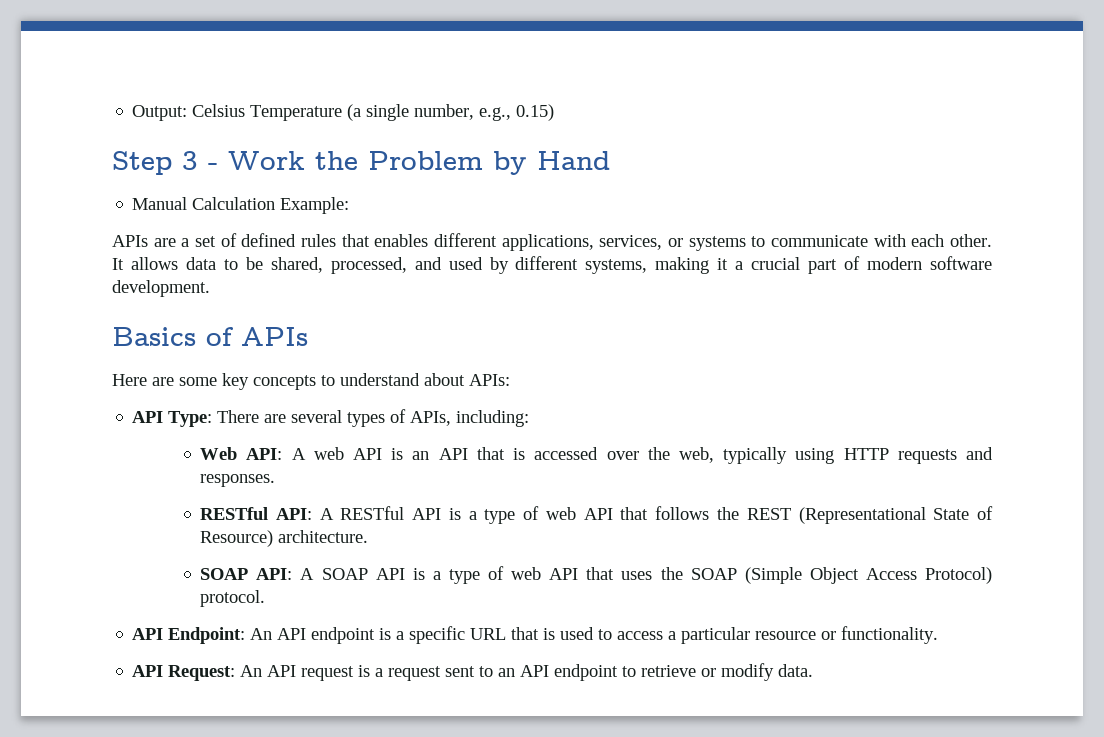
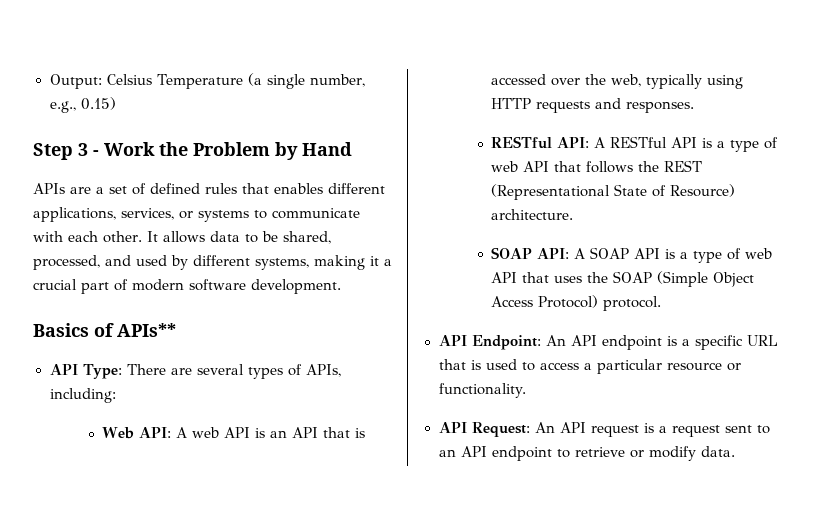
[132,197,350,214] // Manual Calculation Example: -> (352, 149) none
[241,327,308,346] [112,373,510,390] APIs // Here are some key concepts to understand about APIs: -> [117,323,176,337] APIs**

